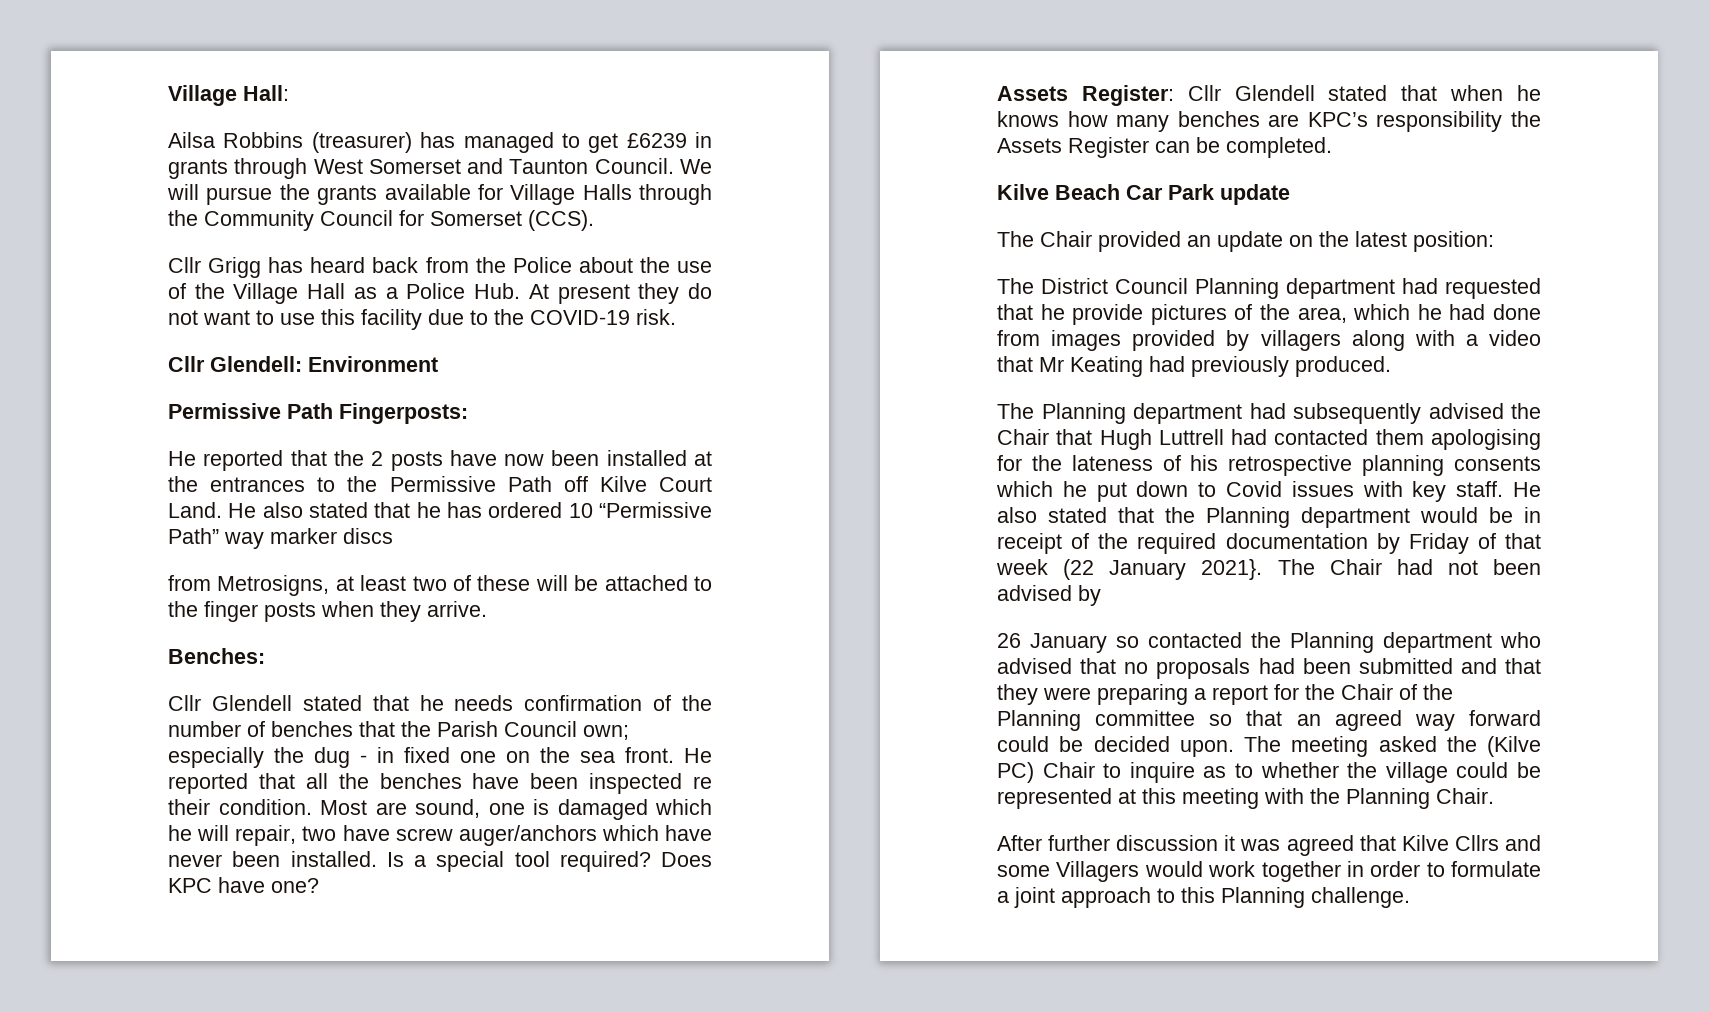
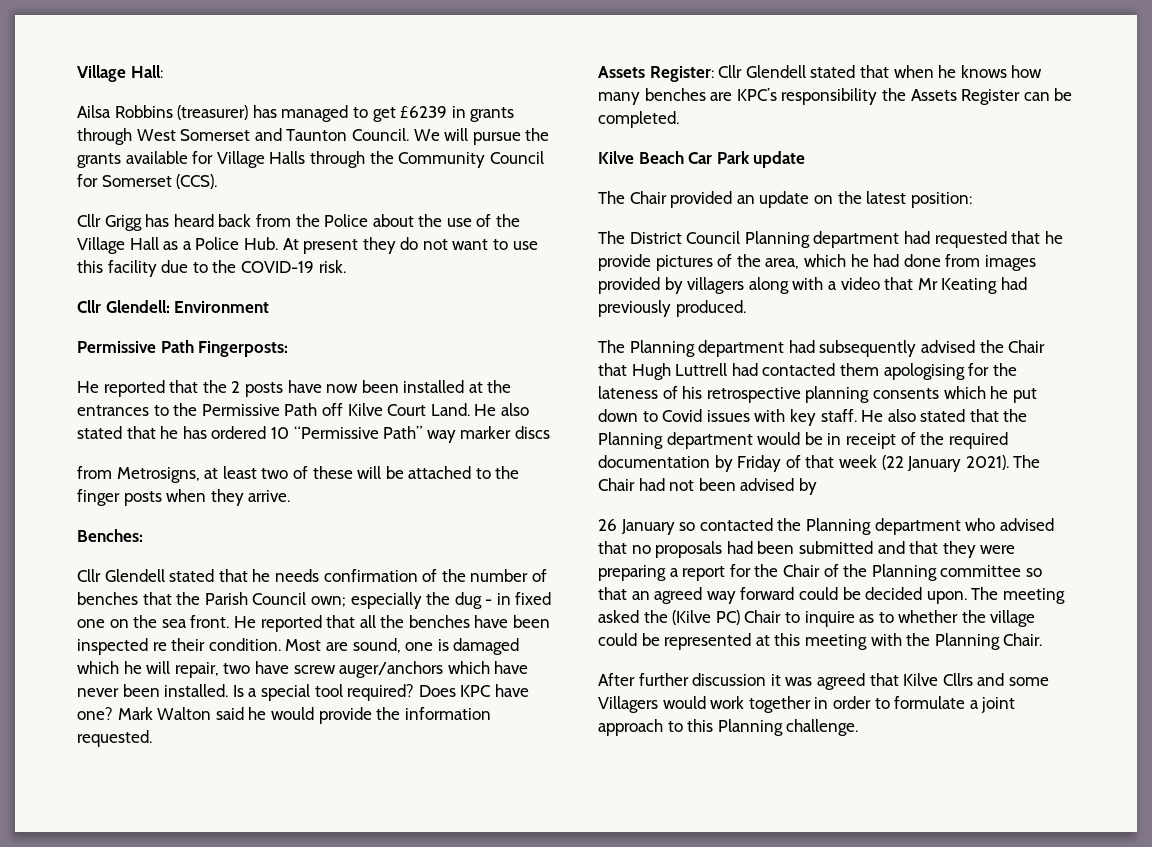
(319, 885) none -> [117,707,491,724] [77,730,152,747] Mark Walton said he would provide the information requested.
[1201,559,1263,580] 2021}. -> [965,455,1009,470] 2021).

